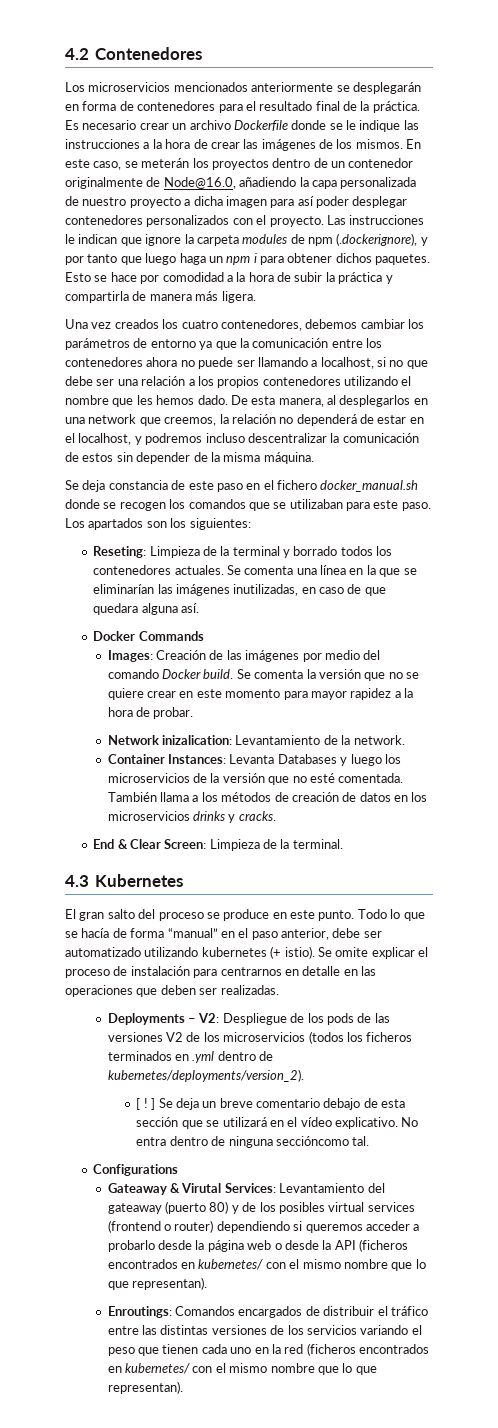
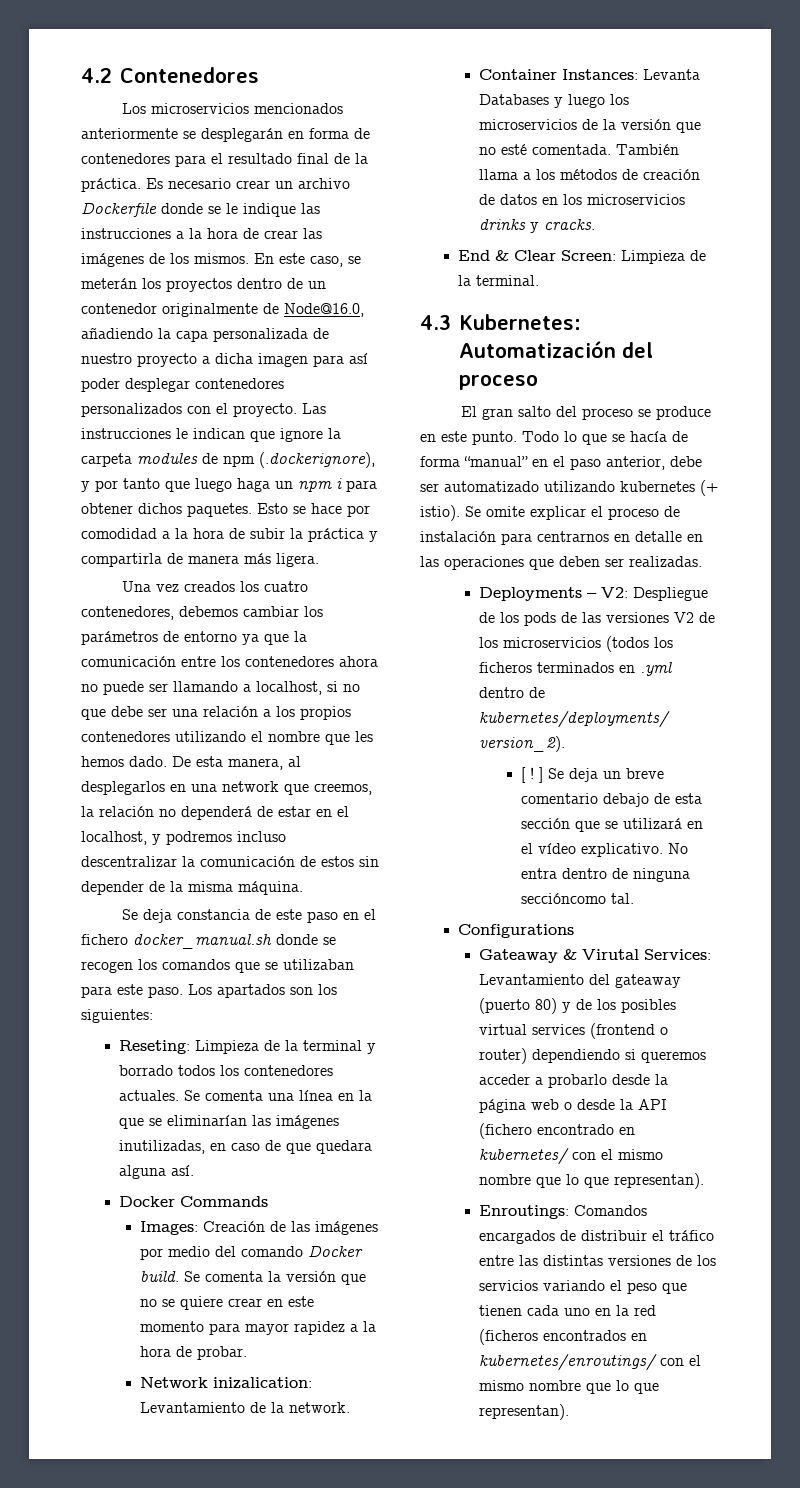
[95,874,184,887] Kubernetes -> [459,314,581,330] [459,341,653,358] [459,375,538,390] Kubernetes: Automatización del proceso
[358,1239,408,1252] [107,1259,178,1269] (ficheros encontrados -> [479,1123,615,1139] (fichero encontrado
[124,1363,190,1374] kubernetes/ -> [479,1354,658,1371] kubernetes/enroutings/

